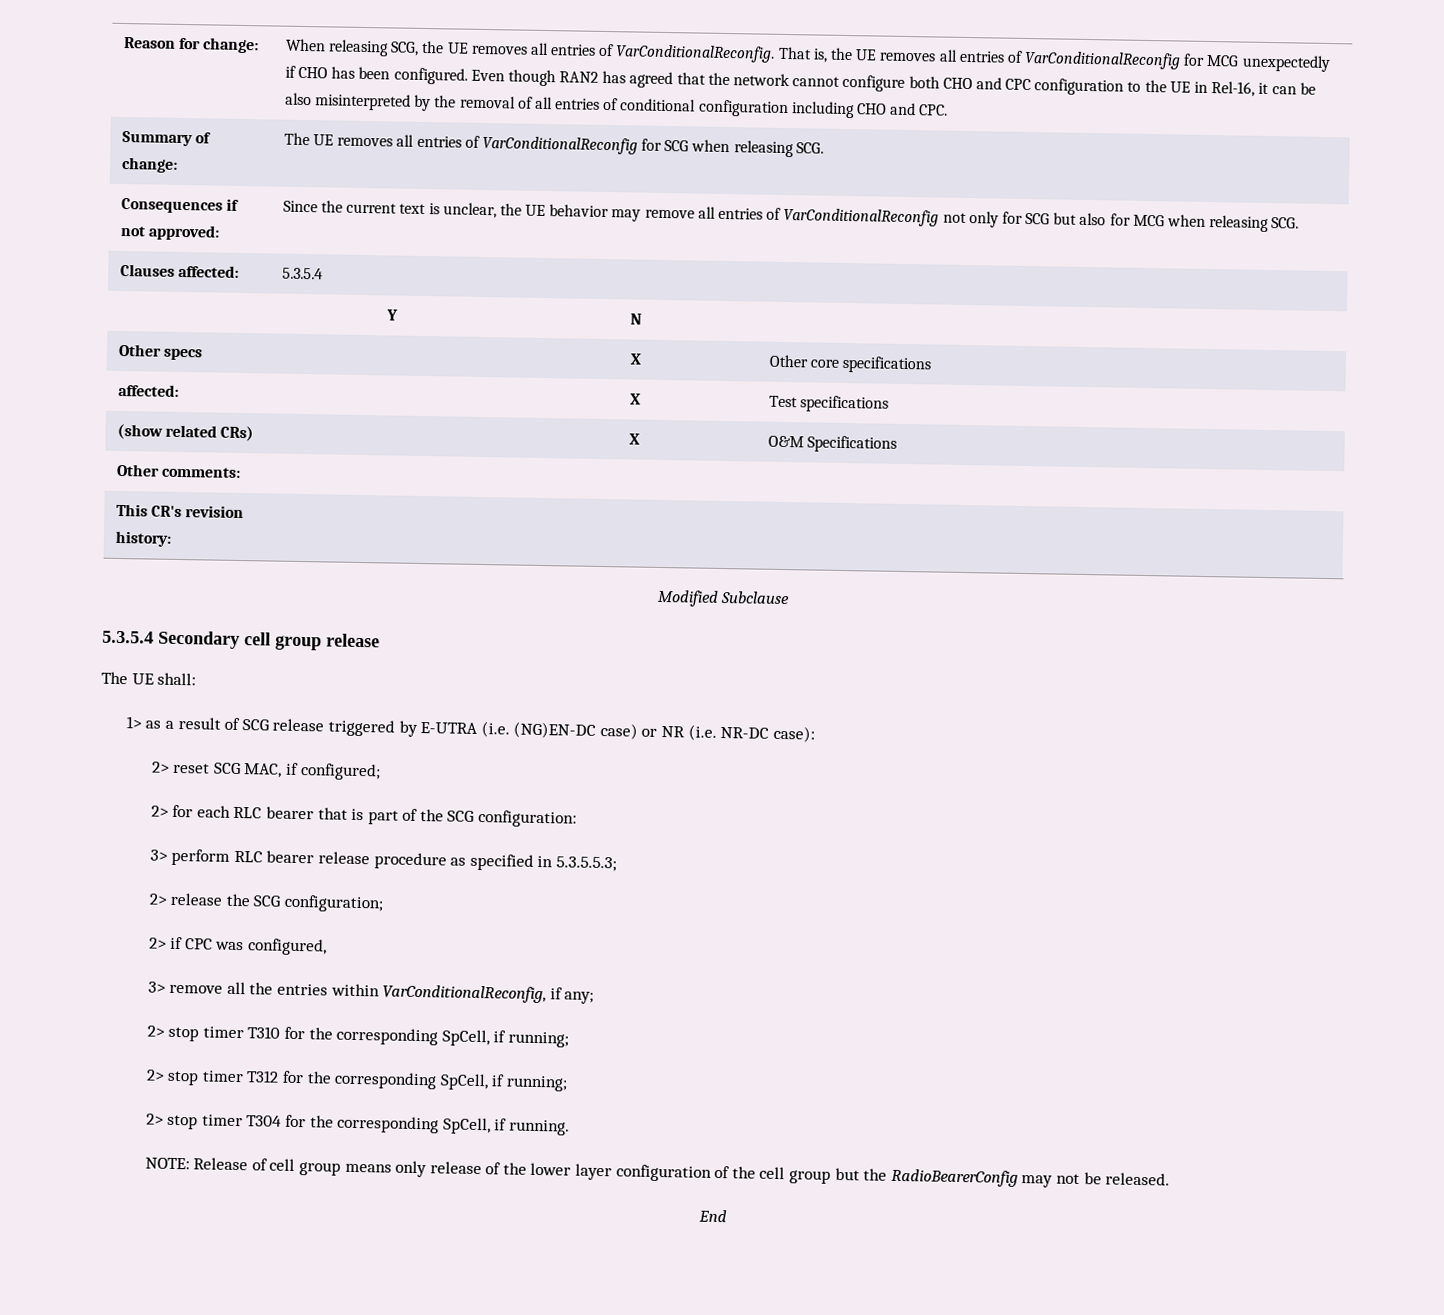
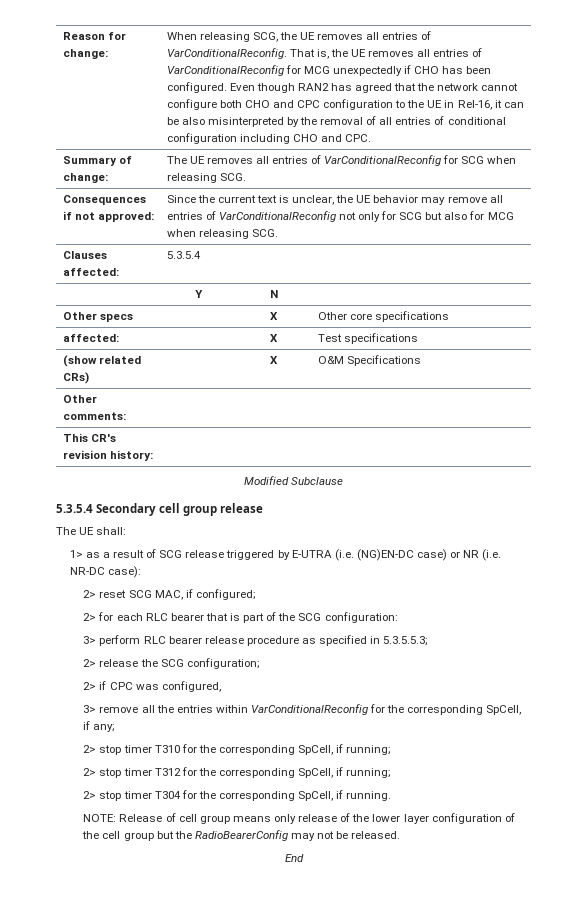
[382,984,547,1004] VarConditionalReconfig, -> [250,704,522,715] VarConditionalReconfig for the corresponding SpCell,

